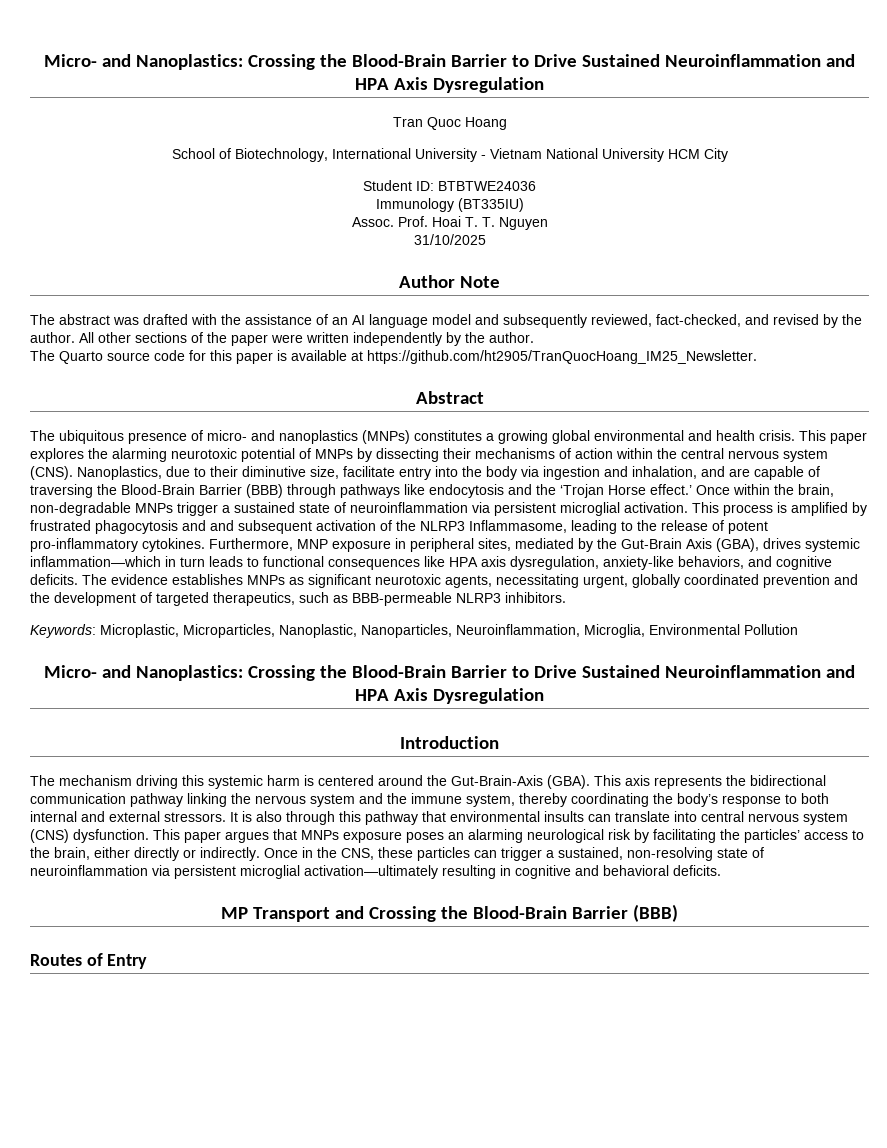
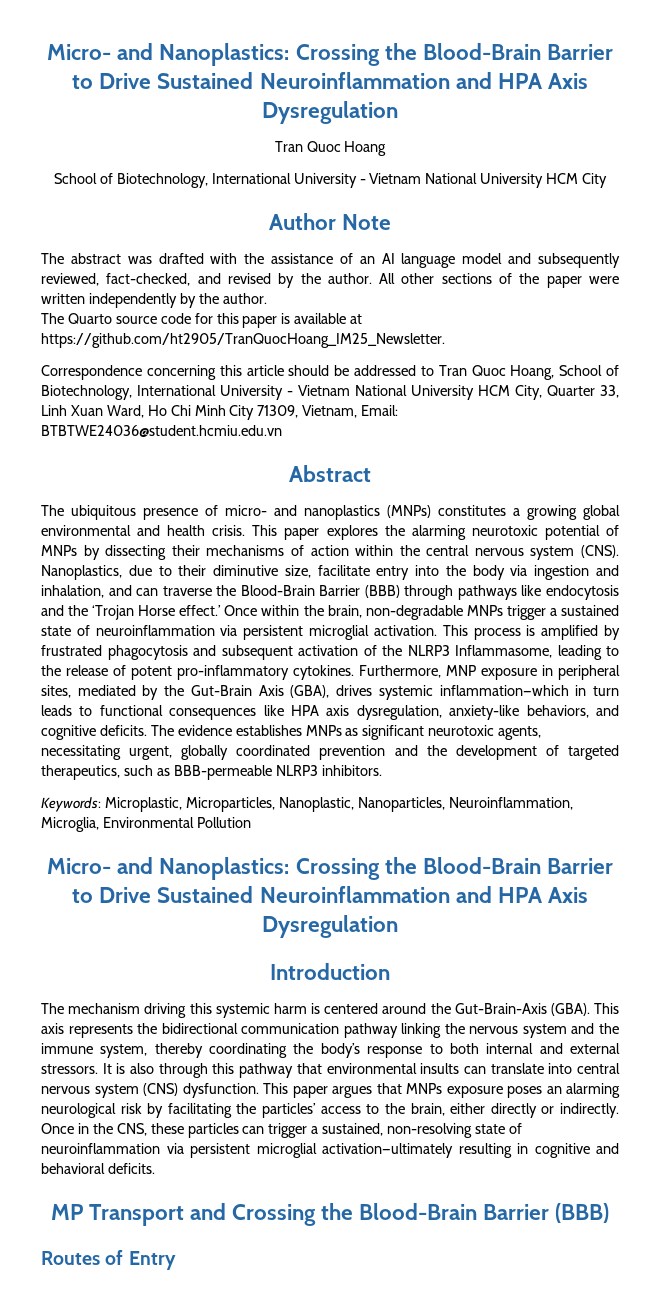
[363,180,536,191] [375,198,524,212] [351,216,548,230] [413,234,486,245] // Student ID: BTBTWE24036 // Immunology (BT335IU) // Assoc. Prof. Hoai T. T. Nguyen // 31/10/2025 -> (608, 180) none
(757, 357) none -> [41,365,619,380] [41,385,619,400] [41,405,399,420] [41,425,282,437] // Correspondence concerning this article should be addressed to Tran Quoc Hoang, School of Biotechnology, International University - Vietnam National University HCM City, Quarter 33, Linh Xuan Ward, Ho Chi Minh City 71309, Vietnam, Email: BTBTWE24036@student.hcmiu.edu.vn
[729,466,820,480] [30,484,93,498] are capable of traversing -> [136,586,212,596] can traverse
[210,520,234,531] and -> (216, 650) none

